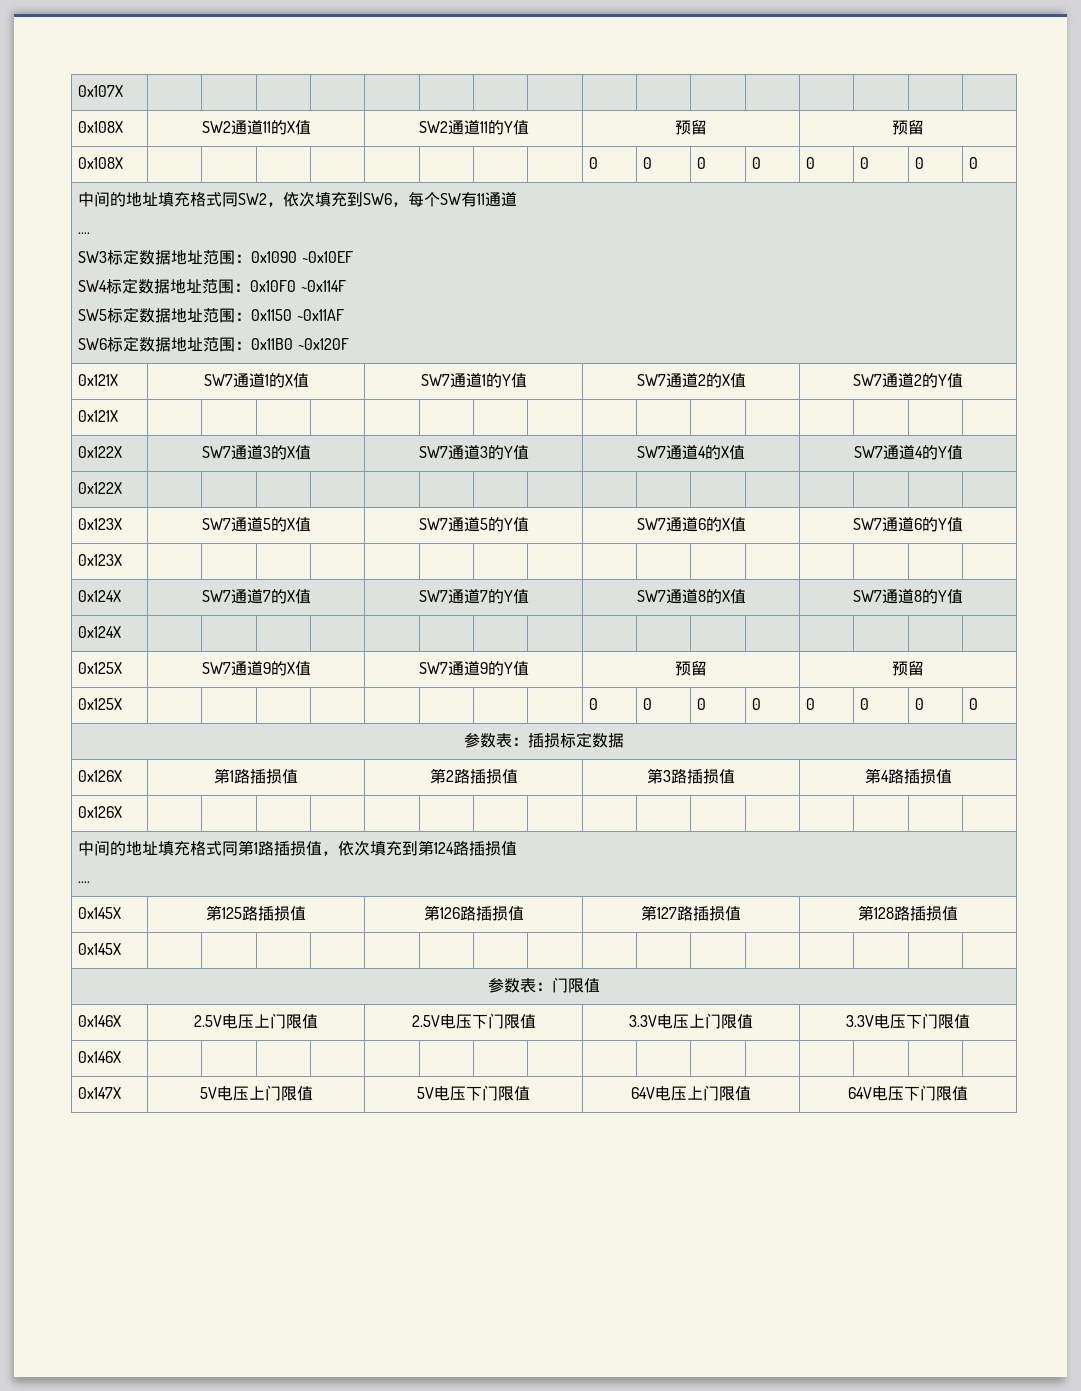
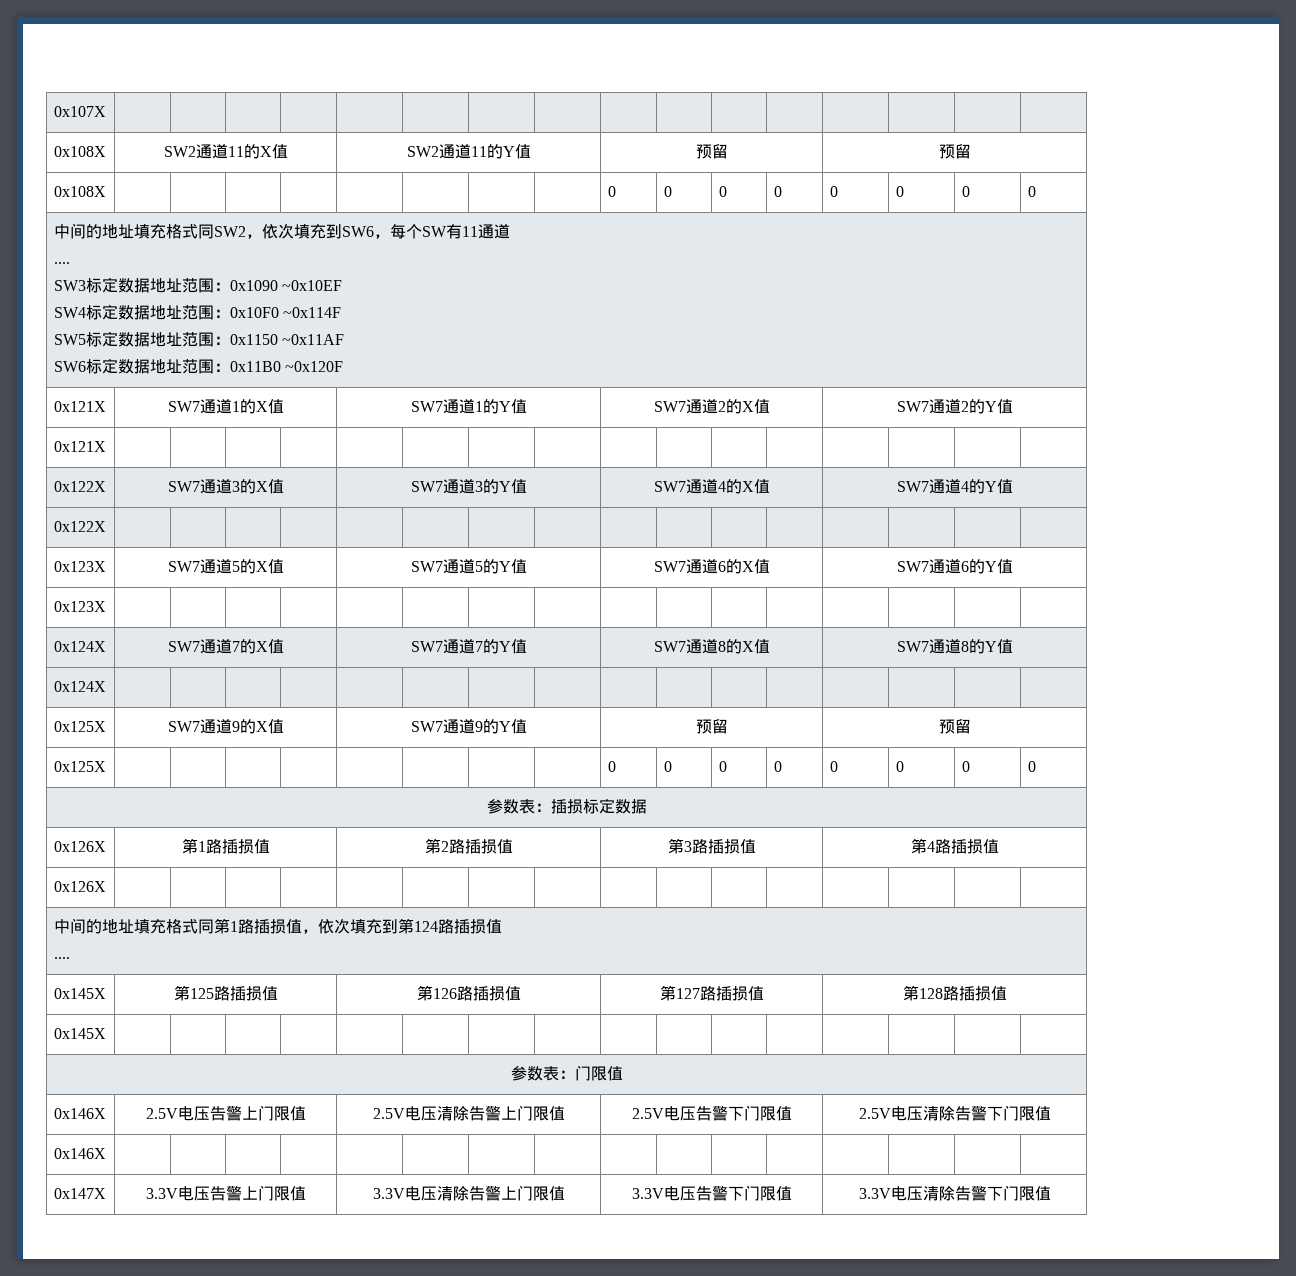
[254,1013,318,1029] [411,1013,536,1029] [629,1013,753,1029] [846,1014,906,1029] 上门限值 | 2.5V电压下门限值 | 3.3V电压上门限值 | 3.3V电压 -> [209,1105,306,1121] [372,1105,565,1121] [631,1105,792,1121] [858,1106,987,1121] 告警上门限值 | 2.5V电压清除告警上门限值 | 2.5V电压告警下门限值 | 2.5V电压清除告警
[199,1085,313,1101] [417,1085,530,1101] [631,1085,751,1101] [848,1086,904,1101] 5V电压上门限值 | 5V电压下门限值 | 64V电压上门限值 | 64V电压 -> [145,1185,306,1201] [372,1185,565,1201] [631,1185,792,1201] [858,1186,987,1201] 3.3V电压告警上门限值 | 3.3V电压清除告警上门限值 | 3.3V电压告警下门限值 | 3.3V电压清除告警

